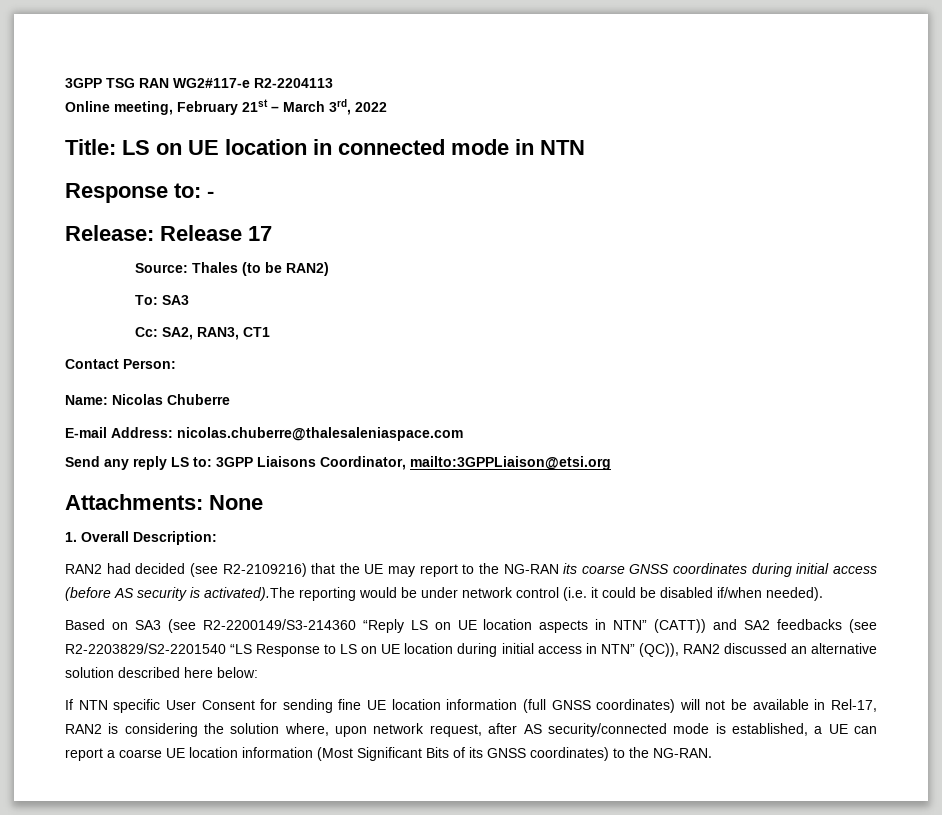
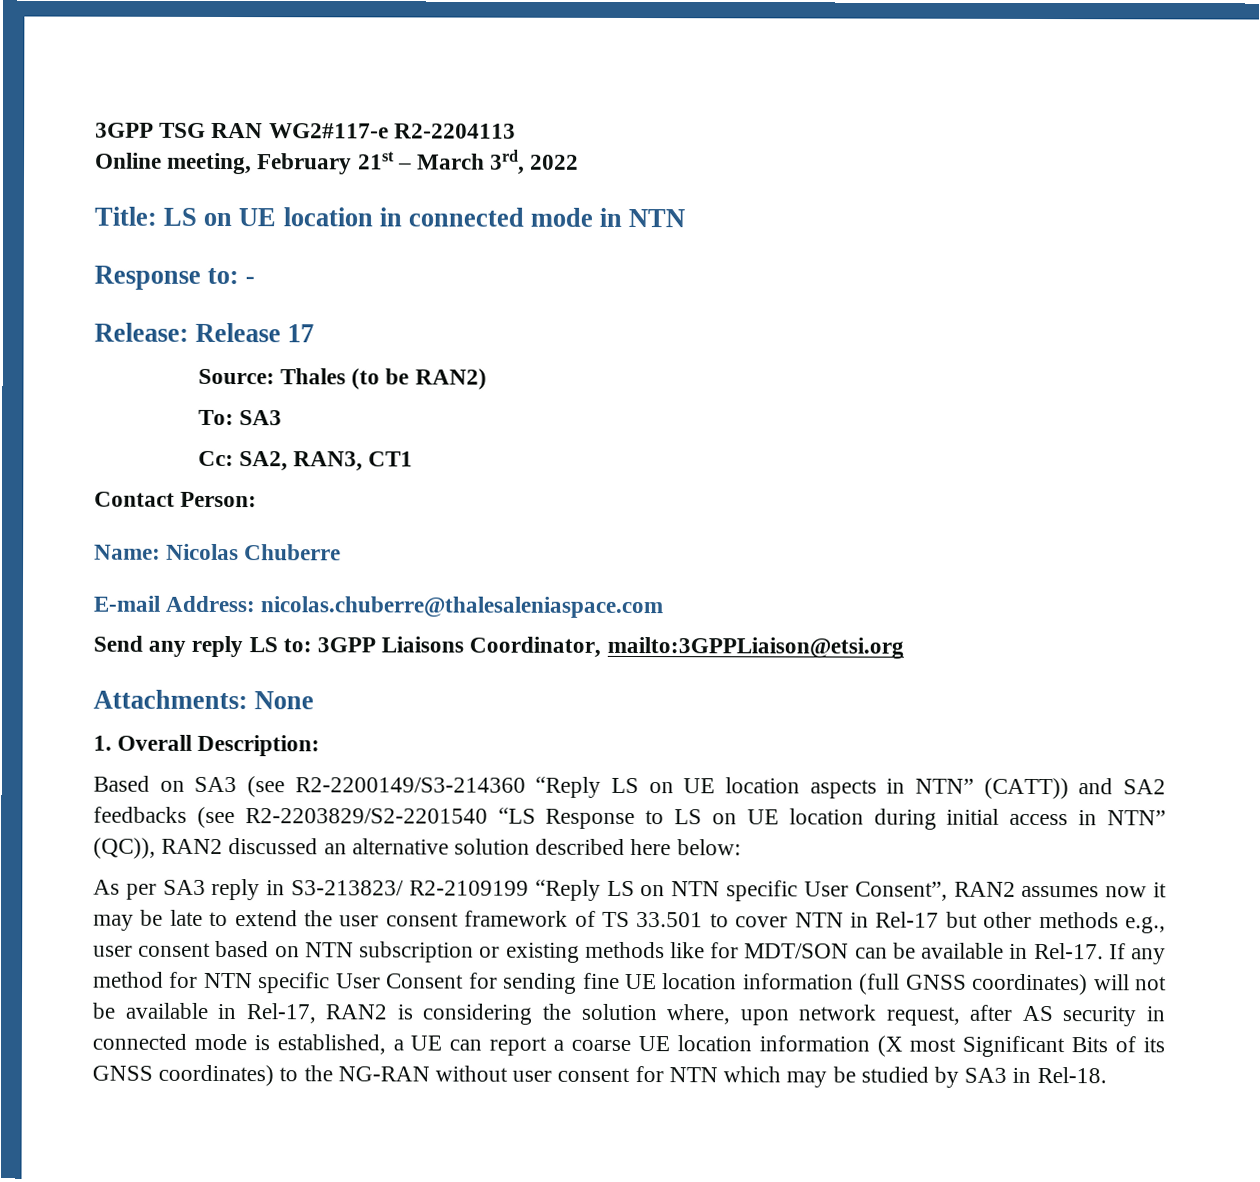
[65,563,878,577] [65,587,823,601] // RAN2 had decided (see R2-2109216) that the UE may report to the NG-RAN its coarse GNSS coordinates during initial access (before AS security is activated).The reporting would be under network control (i.e. it could be disabled if/when needed). -> (321, 745) none
[65,699,73,710] If -> [93,878,1168,902] [93,909,1166,934] [93,940,1166,965] [93,971,199,988] As per SA3 reply in S3-213823/ R2-2109199 “Reply LS on NTN specific User Consent”, RAN2 assumes now it may be late to extend the user consent framework of TS 33.501 to cover NTN in Rel-17 but other methods e.g., user consent based on NTN subscription or existing methods like for MDT/SON can be available in Rel-17. If any method for
[547,723,667,737] security/connected -> [1062,1006,1165,1027] [92,1033,187,1050] security in connected
[317,747,353,761] (Most -> [876,1035,957,1057] (X most
[653,748,712,758] NG-RAN. -> [337,1065,1107,1088] NG-RAN without user consent for NTN which may be studied by SA3 in Rel-18.

